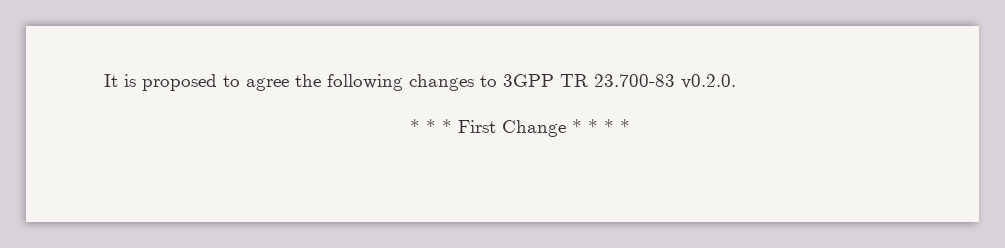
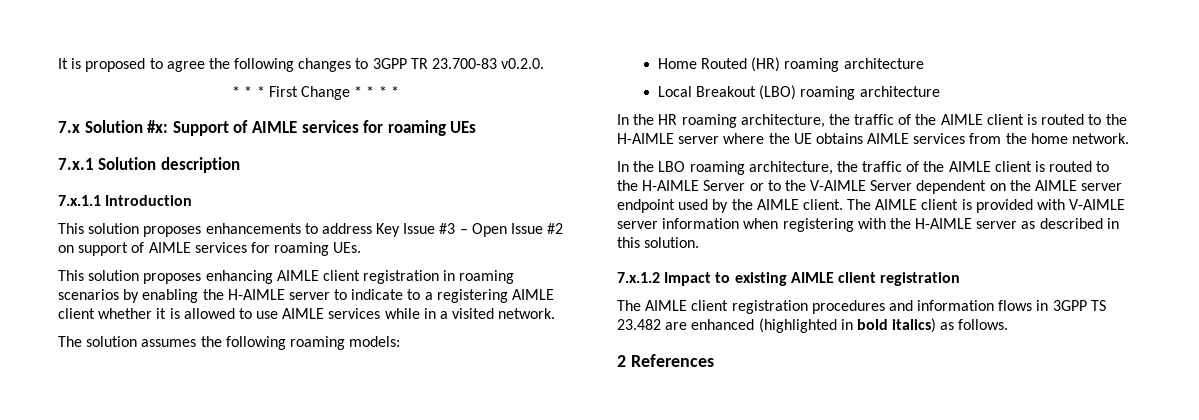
(630, 126) none -> [58,120,477,136] [58,157,240,173] [58,195,193,206] [58,223,564,237] [58,242,362,256] [58,270,515,284] [58,289,555,303] [58,308,556,319] [58,336,401,350] [657,57,924,72] [657,85,940,100] [617,114,1127,128] [617,133,1130,144] [617,161,1110,175] [617,180,1123,194] [617,199,1126,213] [617,218,1119,232] [617,237,700,248] [617,272,961,286] [617,300,1106,314] [617,318,1009,333] [617,354,714,367] // 7.x Solution #x: Support of AIMLE services for roaming UEs // 7.x.1 Solution description // 7.x.1.1 Introduction // This solution proposes enhancements to address Key Issue #3 – Open Issue #2 on support of AIMLE services for roaming UEs. // This solution proposes enhancing AIMLE client registration in roaming scenarios by enabling the H-AIMLE server to indicate to a registering AIMLE client whether it is allowed to use AIMLE services while in a visited network. // The solution assumes the following roaming models: // Home Routed (HR) roaming architecture // Local Breakout (LBO) roaming architecture // In the HR roaming architecture, the traffic of the AIMLE client is routed to the H-AIMLE server where the UE obtains AIMLE services from the home network. // In the LBO roaming architecture, the traffic of the AIMLE client is routed to the H-AIMLE Server or to the V-AIMLE Server dependent on the AIMLE server endpoint used by the AIMLE client. The AIMLE client is provided with V-AIMLE server information when registering with the H-AIMLE server as described in this solution. // 7.x.1.2 Impact to existing AIMLE client registration // The AIMLE client registration procedures and information flows in 3GPP TS 23.482 are enhanced (highlighted in bold italics) as follows. // 2 References

